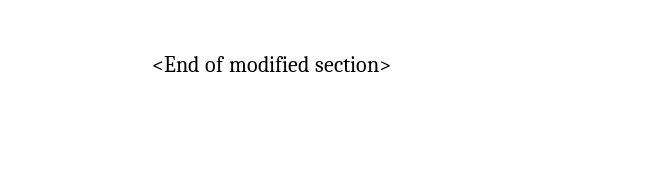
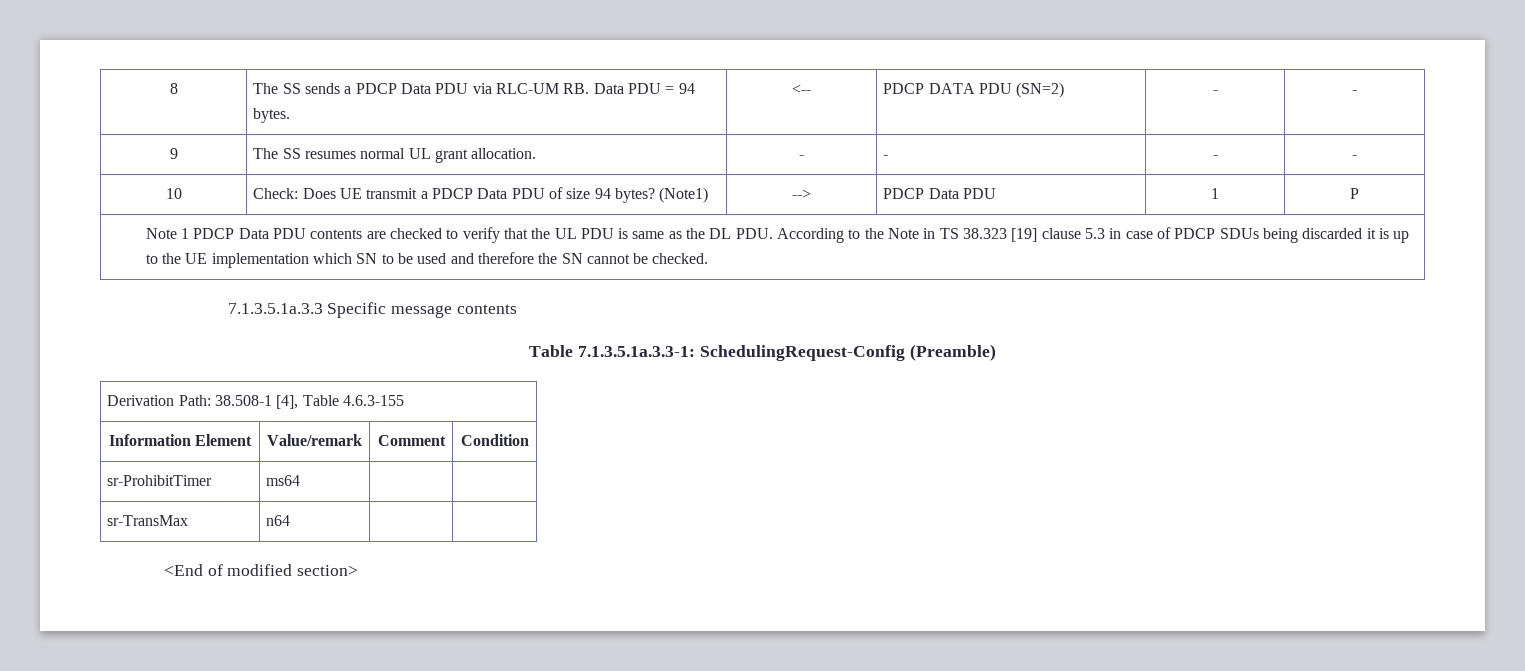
(152, 64) none -> [169,83,178,94] [253,83,695,94] [253,108,291,123] [792,84,811,94] [883,82,1065,98] [1212,90,1218,94] [1352,90,1357,94] [169,148,178,159] [253,148,537,163] [799,155,804,159] [883,155,889,159] [1212,155,1218,159] [1352,155,1357,159] [165,188,182,199] [253,187,709,203] [792,189,811,199] [883,188,996,199] [1211,188,1219,199] [1350,188,1359,199] [145,227,1410,243] [145,252,709,268] [227,302,517,318] [529,344,996,361] [107,395,404,409] [108,434,253,446] [267,434,362,446] [377,435,446,446] [460,434,529,446] [107,475,213,486] [266,475,301,486] [107,515,189,526] [266,515,291,526] 8 | The SS sends a PDCP Data PDU via RLC-UM RB. Data PDU = 94 bytes. | <-- | PDCP DATA PDU (SN=2) | - | - // 9 | The SS resumes normal UL grant allocation. | - | - | - | - // 10 | Check: Does UE transmit a PDCP Data PDU of size 94 bytes? (Note1) | --> | PDCP Data PDU | 1 | P // Note 1 PDCP Data PDU contents are checked to verify that the UL PDU is same as the DL PDU. According to the Note in TS 38.323 [19] clause 5.3 in case of PDCP SDUs being discarded it is up to the UE implementation which SN to be used and therefore the SN cannot be checked. // 7.1.3.5.1a.3.3 Specific message contents // Table 7.1.3.5.1a.3.3-1: SchedulingRequest-Config (Preamble) // Derivation Path: 38.508-1 [4], Table 4.6.3-155 // Information Element | Value/remark | Comment | Condition // sr-ProhibitTimer | ms64 | | // sr-TransMax | n64 | | //

